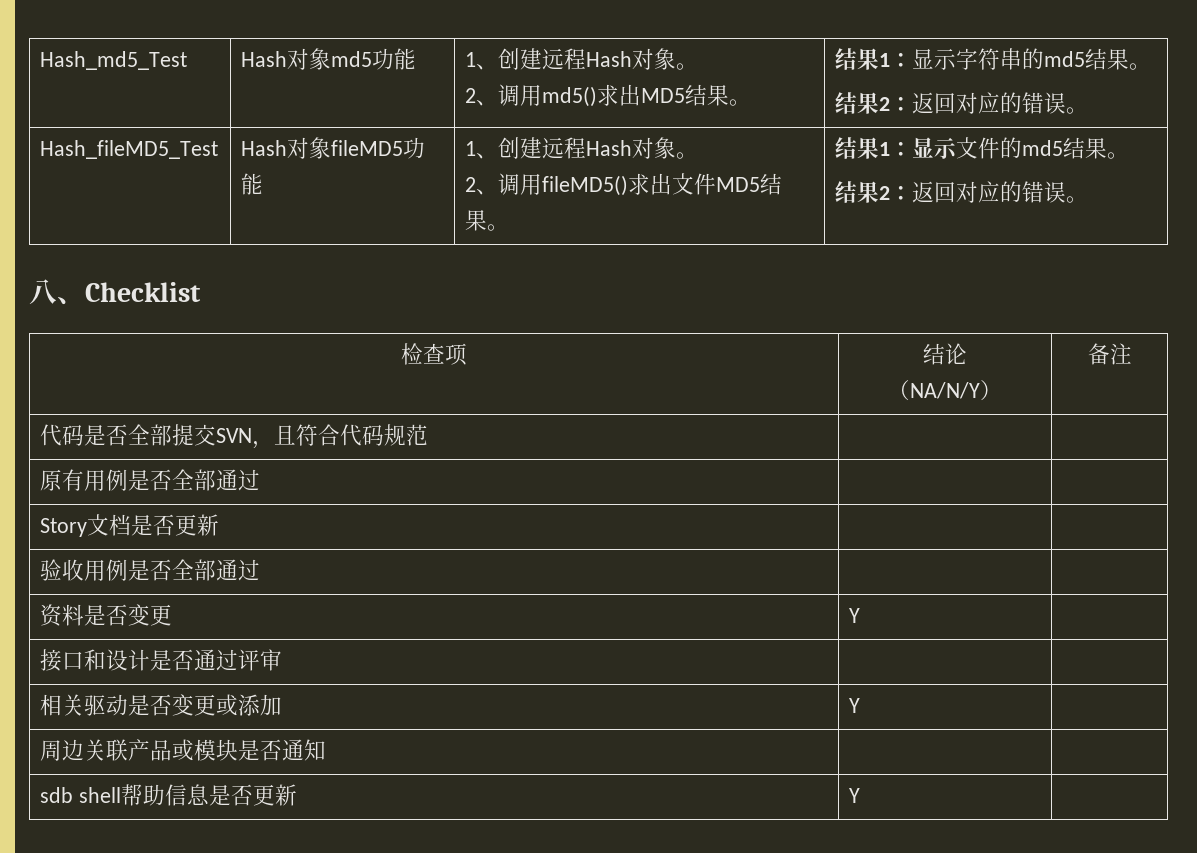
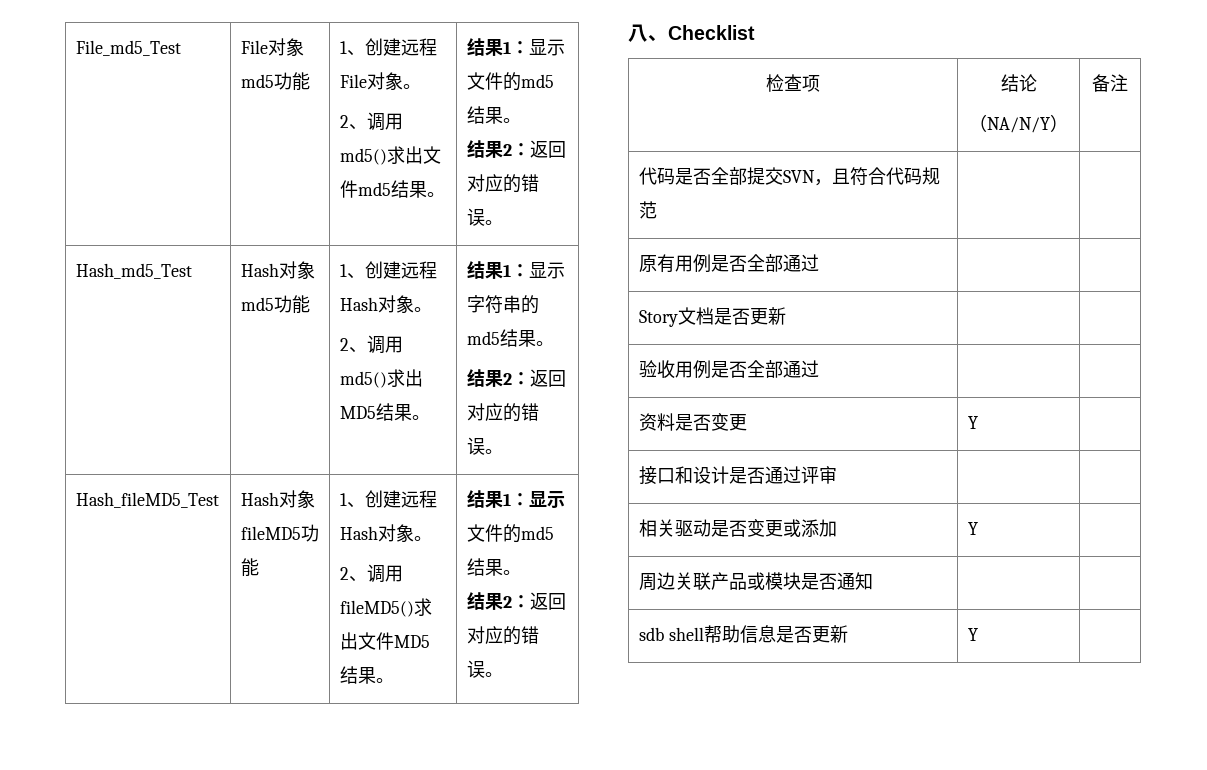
(40, 60) none -> [75,40,181,56] [240,38,304,56] [240,72,310,91] [339,38,437,56] [339,72,421,90] [339,112,403,131] [339,146,441,165] [339,180,445,198] [466,38,565,56] [466,72,554,91] [466,106,521,124] [466,140,566,158] [466,174,539,193] [466,208,503,226] File_md5_Test | File对象md5功能 | 1、创建远程File对象。 // 2、调用md5()求出文件md5结果。 | 结果1：显示文件的md5结果。 // 结果2：返回对应的错误。 //

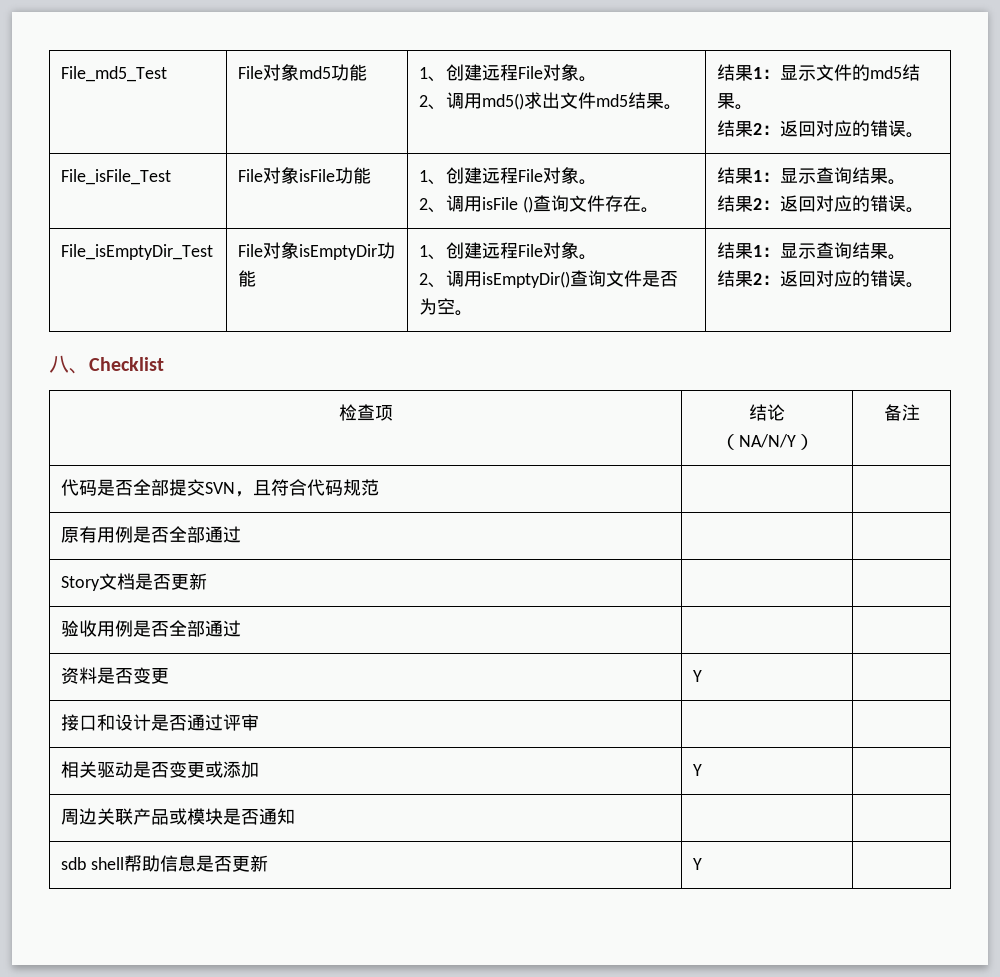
[75,263,192,279] [240,261,315,279] [240,295,310,314] [339,261,437,279] [339,295,432,313] [339,335,403,354] [339,369,423,388] [339,403,430,421] [466,261,565,279] [466,295,539,314] [466,329,554,347] [466,369,566,387] [466,403,539,422] [466,437,503,455] [75,492,219,508] [240,490,315,508] [240,524,319,542] [240,558,259,577] [339,490,437,508] [339,524,432,542] [339,564,403,583] [339,598,432,617] [339,632,430,650] [339,666,394,684] [466,490,565,508] [466,524,554,543] Hash_md5_Test | Hash对象md5功能 | 1、创建远程Hash对象。 // 2、调用md5()求出MD5结果。 | 结果1：显示字符串的md5结果。 // 结果2：返回对应的错误。 // Hash_fileMD5_Test | Hash对象fileMD5功能 | 1、创建远程Hash对象。 // 2、调用fileMD5()求出文件MD5结果。 | 结果1：显示文件的md5 -> [61,169,172,185] [238,167,372,184] [419,167,598,185] [419,195,660,213] [717,167,907,185] [717,195,925,213] [61,244,214,260] [238,242,396,260] [238,270,257,287] [419,242,598,260] [419,270,679,288] [419,298,474,316] [717,242,853,259] File_isFile_Test | File对象isFile功能 | 1、创建远程File对象。 // 2、调用isFile ()查询文件存在。 | 结果1：显示查询结果。 // 结果2：返回对应的错误。 // File_isEmptyDir_Test | File对象isEmptyDir功能 | 1、创建远程File对象。 // 2、调用isEmptyDir()查询文件是否为空。 | 结果1：显示查询

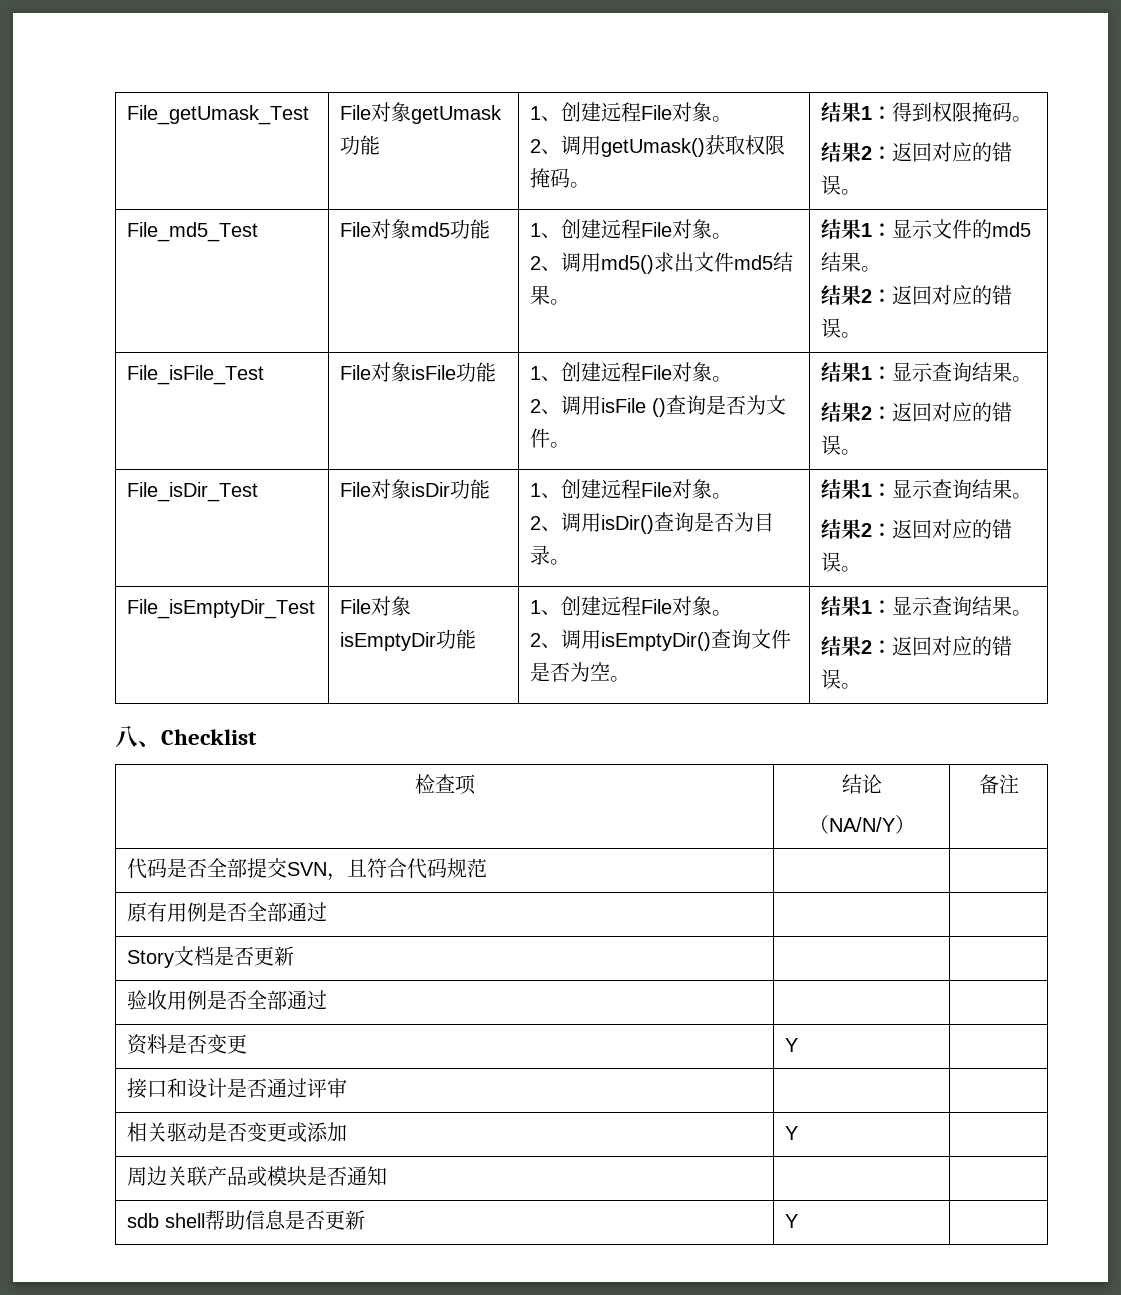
(61, 74) none -> [127,105,310,125] [340,102,503,124] [340,135,381,155] [530,102,733,122] [530,135,786,157] [530,168,591,188] [821,102,1033,122] [821,142,1013,162] [821,175,862,195] File_getUmask_Test | File对象getUmask功能 | 1、创建远程File对象。 // 2、调用getUmask()获取权限掩码。 | 结果1：得到权限掩码。 // 结果2：返回对应的错误。 //
[569,195,642,212] 文件存在 -> [706,395,787,415] [530,428,571,448] [821,362,1033,382] [821,402,1013,422] [821,435,862,455] [127,482,259,502] [340,479,491,499] [530,479,733,499] [530,512,775,534] [530,545,551,565] 是否为文件。 | 结果1：显示查询结果。 // 结果2：返回对应的错误。 // File_isDir_Test | File对象isDir功能 | 1、创建远程File对象。 // 2、调用isDir()查询是否为目录

